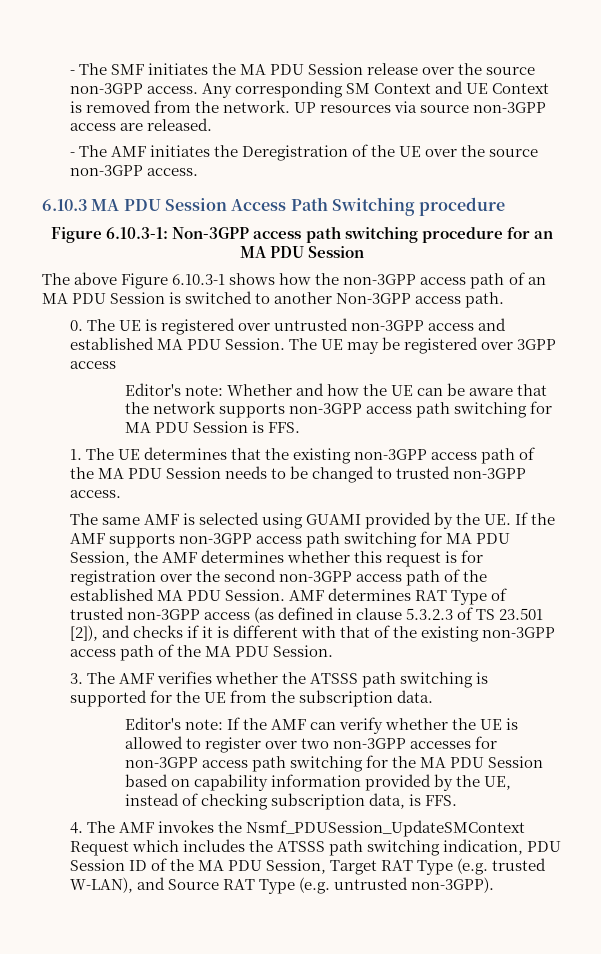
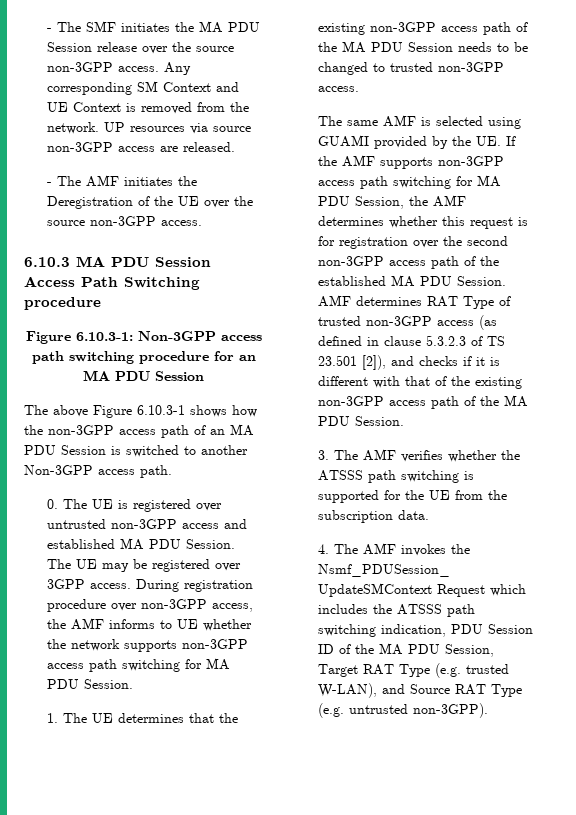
[69,361,116,369] [124,383,548,396] access // Editor's note: Whether and how the UE can be aware that -> [89,579,253,592] [46,599,253,612] [46,618,252,631] access. During registration procedure over non-3GPP access, the AMF informs to UE whether
[192,421,300,433] Session is FFS. -> [83,679,133,689] Session.
[124,717,519,734] [124,736,498,753] [124,755,544,772] [124,774,512,791] [124,793,457,810] // Editor's note: If the AMF can verify whether the UE is allowed to register over two non-3GPP accesses for non-3GPP access path switching for the MA PDU Session based on capability information provided by the UE, instead of checking subscription data, is FFS. -> (429, 515) none

